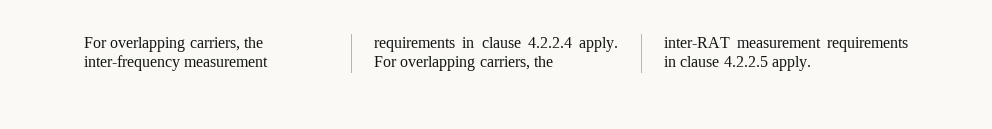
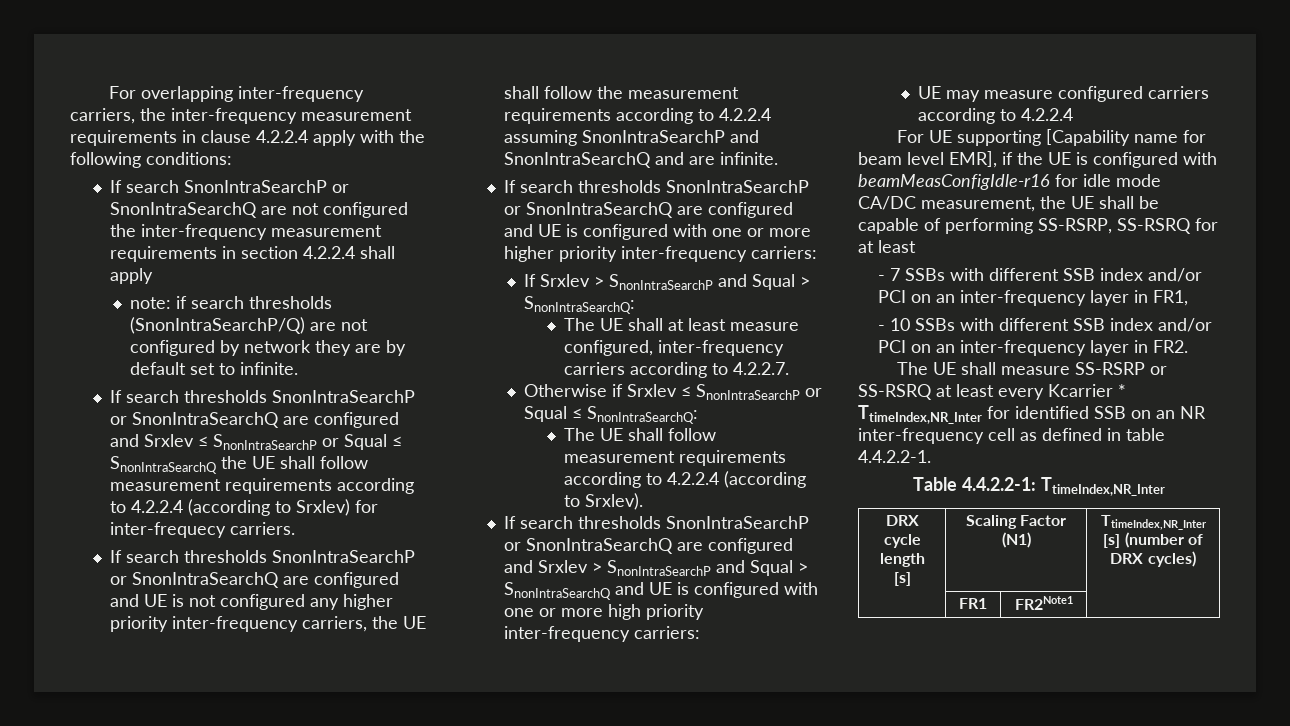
[84,37,186,52] For overlapping -> [109,86,365,102] For overlapping inter-frequency
[579,37,618,52] [374,56,553,71] [664,37,908,52] [664,56,811,71] apply. For overlapping carriers, the inter-RAT measurement requirements in clause 4.2.2.5 apply. -> [313,130,425,146] [70,152,232,168] [109,180,349,193] [109,202,408,218] [109,224,382,240] [109,246,395,262] [109,268,153,284] [129,296,332,309] [129,317,368,334] [129,340,406,356] [129,362,298,375] [109,390,415,403] [109,412,399,428] [109,434,402,450] [109,456,368,474] [109,478,414,494] [109,499,378,516] [109,522,295,538] [109,550,415,563] [109,572,399,588] [109,594,393,610] [109,616,426,632] [503,86,739,99] [503,108,771,124] [503,130,759,146] [503,152,778,168] [503,180,809,193] [503,202,793,218] [503,224,811,240] [503,246,817,262] [523,274,810,290] [523,296,635,314] [563,318,799,331] [563,340,784,356] [563,362,789,378] [523,384,822,400] [523,406,698,424] [563,428,716,441] [563,450,786,466] [563,471,806,488] [563,493,643,510] [503,516,809,529] [503,538,793,554] [503,560,808,576] [503,582,818,600] [503,604,704,620] [503,626,700,642] [917,86,1209,102] [917,108,1073,124] [897,129,1207,146] [858,151,1217,168] [858,174,1161,190] [858,196,1159,212] [858,218,1218,234] [858,240,916,253] [878,268,1203,282] [878,290,1189,306] [878,318,1213,332] [878,340,1189,356] [897,362,1168,375] [858,384,1126,400] [858,405,1206,424] [858,428,1165,444] [858,450,931,463] [913,477,1165,496] [885,515,919,526] [883,534,921,548] [879,553,925,567] [893,572,911,586] [965,515,1067,529] [1001,532,1031,548] [1100,515,1207,530] [1103,532,1203,548] [1110,551,1196,567] [959,598,987,609] [1014,596,1073,610] apply with the following conditions: // If search SnonIntraSearchP or SnonIntraSearchQ are not configured the inter-frequency measurement requirements in section 4.2.2.4 shall apply // note: if search thresholds (SnonIntraSearchP/Q) are not configured by network they are by default set to infinite. // If search thresholds SnonIntraSearchP or SnonIntraSearchQ are configured and Srxlev ≤ SnonIntraSearchP or Squal ≤ SnonIntraSearchQ the UE shall follow measurement requirements according to 4.2.2.4 (according to Srxlev) for inter-frequecy carriers. // If search thresholds SnonIntraSearchP or SnonIntraSearchQ are configured and UE is not configured any higher priority inter-frequency carriers, the UE shall follow the measurement requirements according to 4.2.2.4 assuming SnonIntraSearchP and SnonIntraSearchQ and are infinite. // If search thresholds SnonIntraSearchP or SnonIntraSearchQ are configured and UE is configured with one or more higher priority inter-frequency carriers: // If Srxlev > SnonIntraSearchP and Squal > SnonIntraSearchQ: // The UE shall at least measure configured, inter-frequency carriers according to 4.2.2.7. // Otherwise if Srxlev ≤ SnonIntraSearchP or Squal ≤ SnonIntraSearchQ: // The UE shall follow measurement requirements according to 4.2.2.4 (according to Srxlev). // If search thresholds SnonIntraSearchP or SnonIntraSearchQ are configured and Srxlev > SnonIntraSearchP and Squal > SnonIntraSearchQ and UE is configured with one or more high priority inter-frequency carriers: // UE may measure configured carriers according to 4.2.2.4 // For UE supporting [Capability name for beam level EMR], if the UE is configured with beamMeasConfigIdle-r16 for idle mode CA/DC measurement, the UE shall be capable of performing SS-RSRP, SS-RSRQ for at least // - 7 SSBs with different SSB index and/or PCI on an inter-frequency layer in FR1, // - 10 SSBs with different SSB index and/or PCI on an inter-frequency layer in FR2. // The UE shall measure SS-RSRP or SS-RSRQ at least every Kcarrier * TtimeIndex,NR_Inter for identified SSB on an NR inter-frequency cell as defined in table 4.4.2.2-1. // Table 4.4.2.2-1: TtimeIndex,NR_Inter // DRX cycle length [s] | Scaling Factor (N1) | TtimeIndex,NR_Inter [s] (number of DRX cycles) // | FR1 | FR2Note1 |

